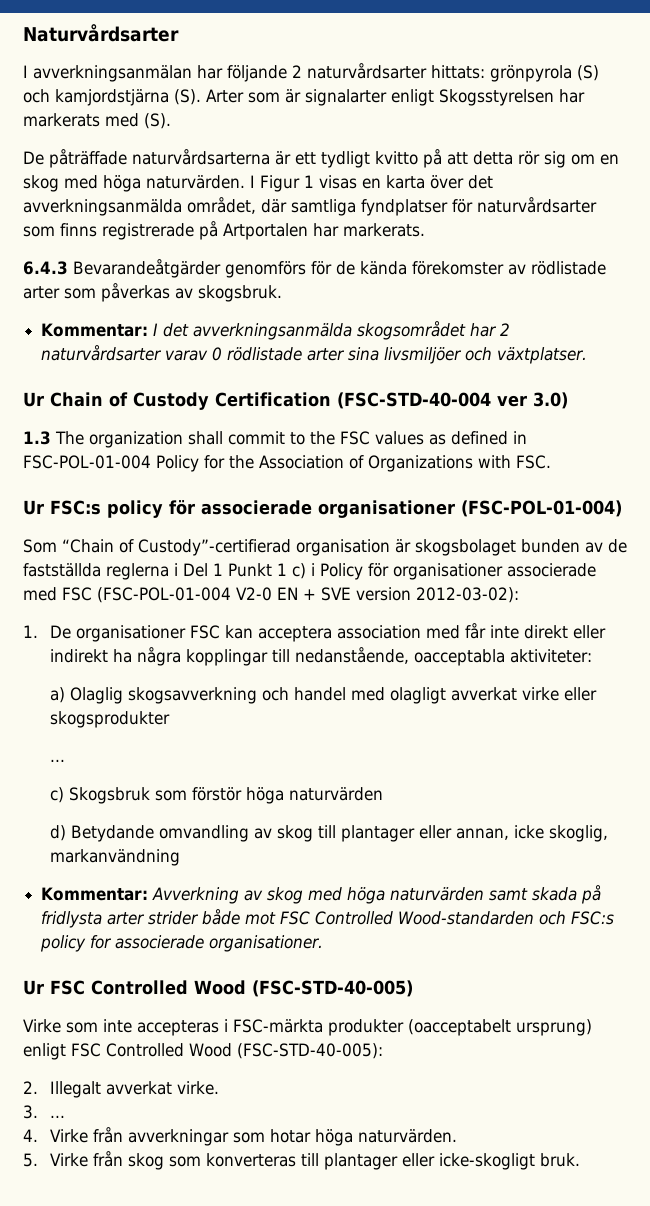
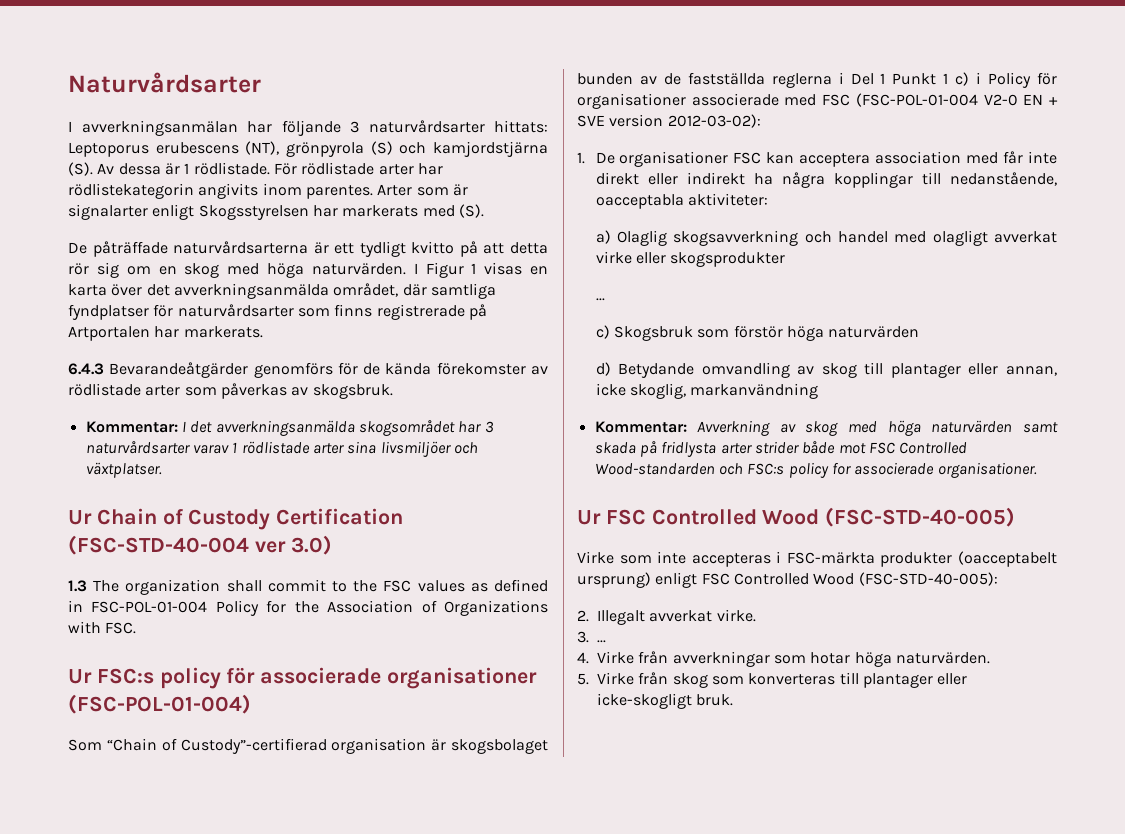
[292,65,302,78] 2 -> [350,121,359,133] 3
(485, 72) none -> [68,141,280,157] Leptoporus erubescens (NT),
(201, 97) none -> [97,162,443,175] [68,183,373,199] Av dessa är 1 rödlistade. För rödlistade arter har rödlistekategorin angivits inom parentes.
[500,323,511,336] 2 -> [484,421,494,433] 3
[212,347,223,361] 0 -> [232,442,238,453] 1

